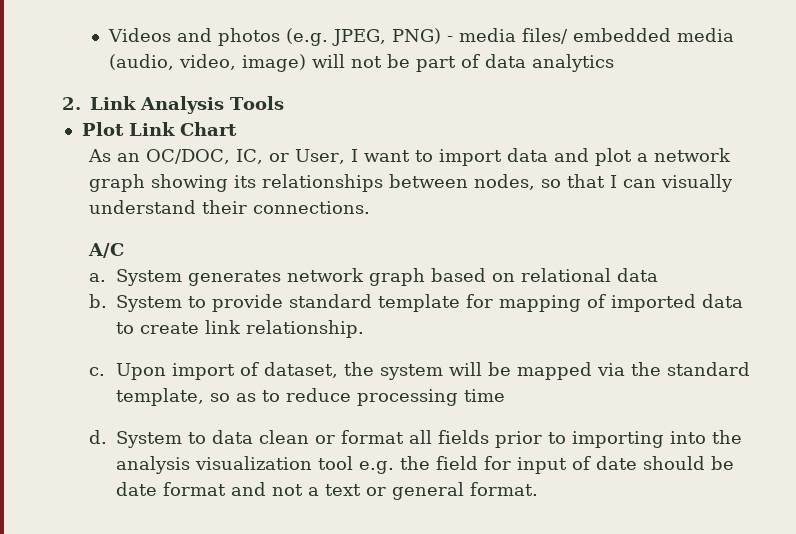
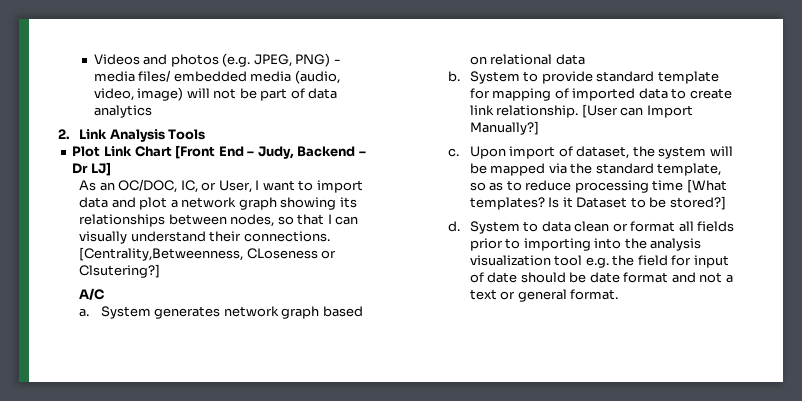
(237, 129) none -> [175,145,366,159] [72,162,111,176] [Front End – Judy, Backend – Dr LJ]
(370, 207) none -> [79,247,337,261] [79,264,161,278] [Centrality,Betweenness, CLoseness or Clsutering?]
(364, 329) none -> [581,104,693,118] [469,121,539,135] [User can Import Manually?]
(505, 395) none -> [686,179,727,193] [469,196,726,210] [What templates? Is it Dataset to be stored?]

